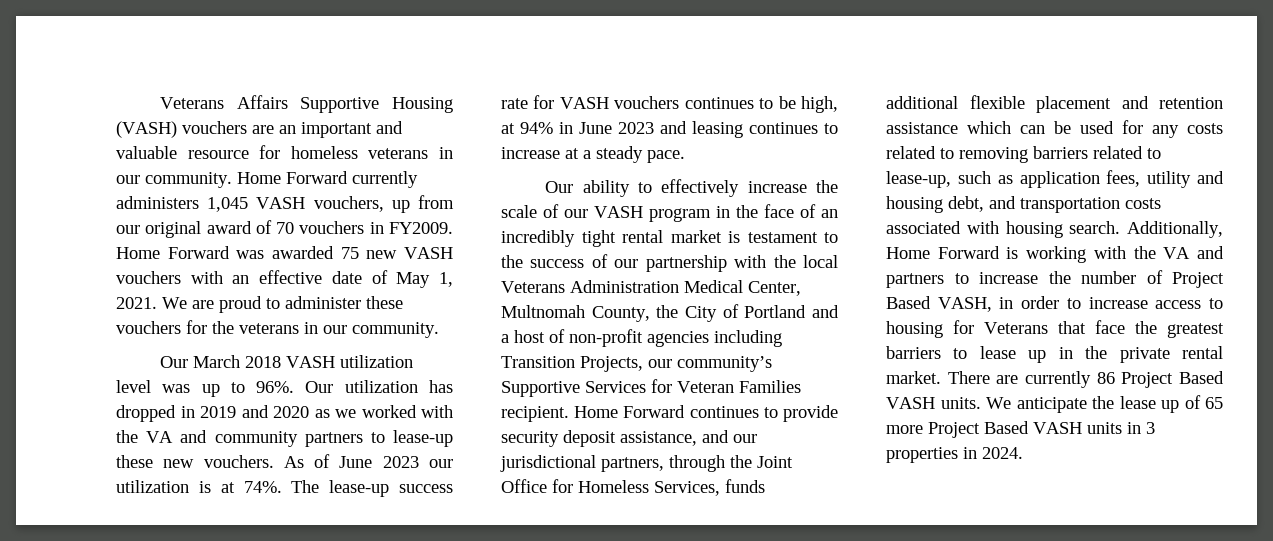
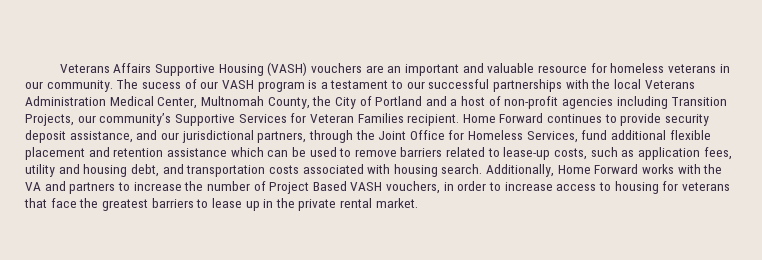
[237,171,418,188] [116,195,454,213] [116,220,453,238] [116,246,453,259] [116,270,454,288] [116,296,403,313] [116,320,439,338] [160,355,414,368] [116,380,453,397] [116,405,453,422] [116,430,453,447] [116,454,453,468] [116,480,453,497] [501,95,838,113] [501,121,838,138] [501,146,685,163] [545,179,838,197] [501,204,838,222] [501,230,838,247] [501,254,727,272] Home Forward currently administers 1,045 VASH vouchers, up from our original award of 70 vouchers in FY2009. Home Forward was awarded 75 new VASH vouchers with an effective date of May 1, 2021. We are proud to administer these vouchers for the veterans in our community. // Our March 2018 VASH utilization level was up to 96%. Our utilization has dropped in 2019 and 2020 as we worked with the VA and community partners to lease-up these new vouchers. As of June 2023 our utilization is at 74%. The lease-up success rate for VASH vouchers continues to be high, at 94% in June 2023 and leasing continues to increase at a steady pace. // Our ability to effectively increase the scale of our VASH program in the face of an incredibly tight rental market is testament to the success of our partnership -> [116,79,563,92] The sucess of our VASH program is a testament to our successful partnerships
[725,479,765,493] funds -> [581,130,608,140] fund
[1122,120,1223,138] [886,146,1028,163] for any costs related to removing -> [339,148,397,157] to remove
[886,171,951,188] lease-up, -> [503,147,588,160] lease-up costs,
[1006,246,1087,263] is working -> [642,164,675,174] works
[937,297,992,312] VASH, -> [350,181,441,194] VASH vouchers,
[984,322,1048,334] Veterans -> [681,182,730,191] veterans
[947,371,1224,388] [886,395,1223,413] [886,421,1155,438] [886,447,1023,463] There are currently 86 Project Based VASH units. We anticipate the lease up of 65 more Project Based VASH units in 3 properties in 2024. -> (418, 203) none

